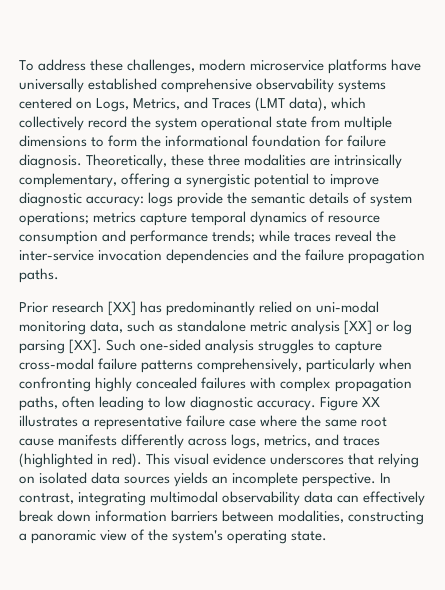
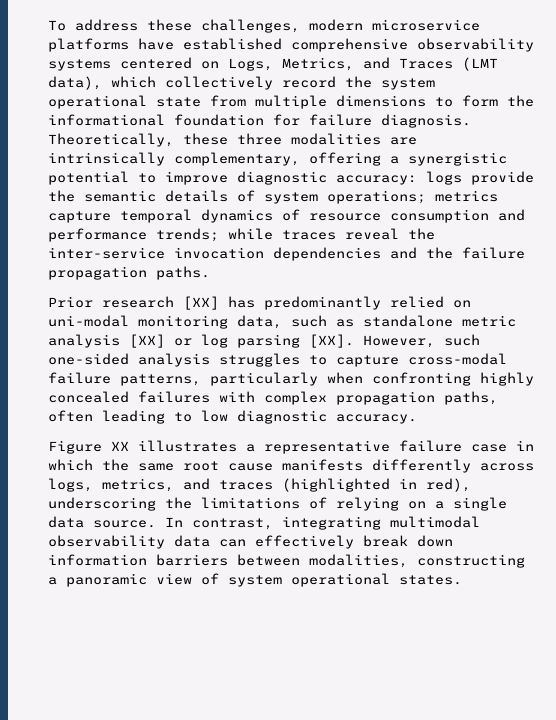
[19,78,84,93] universally -> (174, 44) none
[106,339,137,351] Such -> [363,334,480,348] However, such
[141,358,303,373] patterns comprehensively, -> [120,374,201,386] patterns,
(317, 405) none -> (417, 419) //
[260,415,298,427] where -> [516,440,534,451] [48,459,93,471] in which
[112,453,420,468] [19,472,377,487] red). This visual evidence underscores that relying on isolated data sources yields an incomplete perspective. -> [426,478,471,492] [48,497,507,511] [48,516,156,528] red), underscoring the limitations of relying on a single data source.
[148,529,328,544] the system's operating state. -> [228,573,462,587] system operational states.

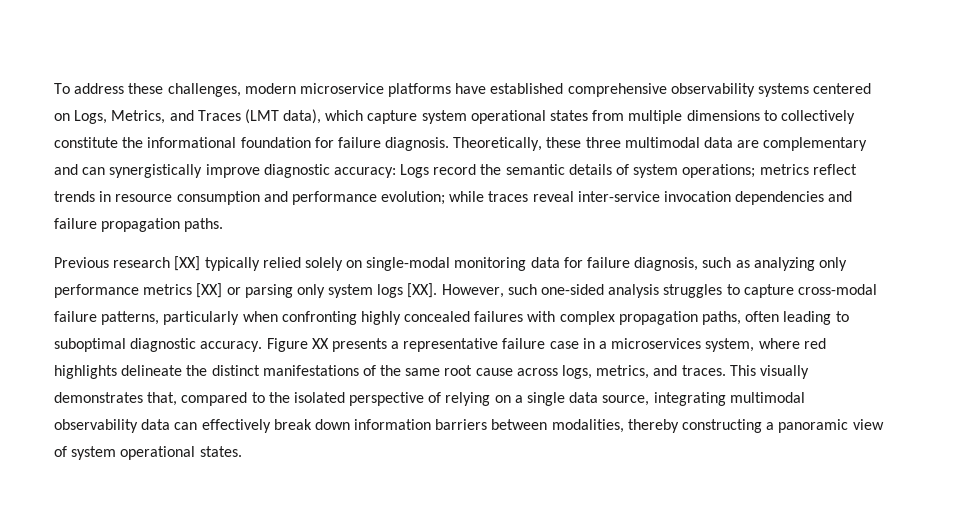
[165,76,435,90] [48,95,201,109] collectively record the system operational state -> [367,110,589,124] capture system operational states
[462,95,498,107] form -> [780,110,855,124] [54,137,118,148] collectively constitute
[291,133,417,145] [48,152,507,166] [48,171,156,185] modalities are intrinsically complementary, offering a synergistic potential to -> [624,137,868,151] [54,164,203,178] multimodal data are complementary and can synergistically
[426,171,534,185] logs provide -> [400,164,477,178] Logs record
[48,209,300,223] capture temporal dynamics of -> [812,164,857,175] [54,191,112,202] reflect trends in
[156,228,219,242] trends; -> [381,191,446,205] evolution;
[408,228,435,240] the -> (574, 196) none
[426,247,453,259] the -> (853, 196) none
[48,296,93,308] Prior -> [54,257,109,268] Previous
[228,296,471,310] [48,315,516,329] [48,334,300,348] has predominantly relied on uni-modal monitoring data, such as standalone metric analysis [XX] or log parsing -> [204,257,847,271] [54,283,404,298] typically relied solely on single-modal monitoring data for failure diagnosis, such as analyzing only performance metrics [XX] or parsing only system logs
[201,410,228,422] low -> [54,338,126,352] suboptimal
(417, 419) // -> (263, 346) none
[138,440,237,452] illustrates -> [331,338,387,352] presents
[48,459,93,471] which -> [599,338,826,352] [54,365,376,379] a microservices system, where red highlights delineate the distinct manifestations of
[282,459,471,473] manifests differently -> (513, 372) none
[219,478,471,492] [48,497,300,511] traces (highlighted in red), underscoring the limitations -> [681,365,809,379] [54,392,425,406] traces. This visually demonstrates that, compared to the isolated perspective
[93,517,273,530] source. In contrast, -> [602,395,650,406] source,
(408, 561) none -> [627,419,679,433] thereby

